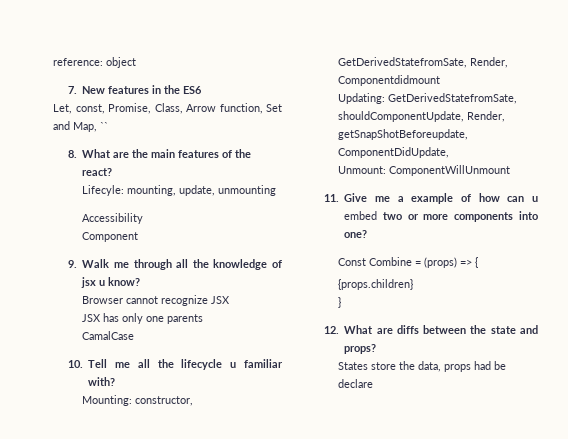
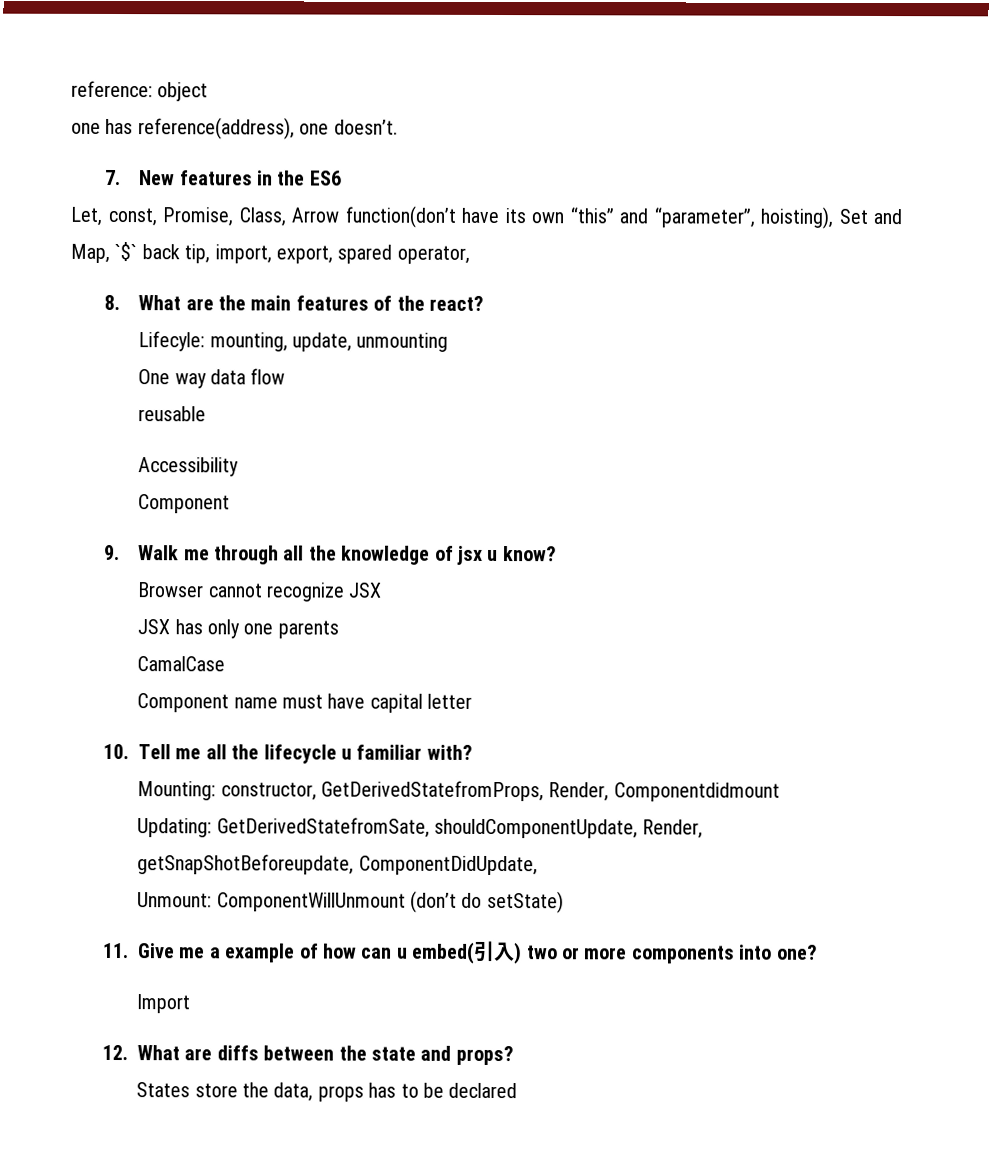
(136, 62) none -> [71,117,398,140] // one has reference(address), one doesn’t.
[219,103,282,114] [53,121,108,132] function, Set and Map, `` -> [344,205,902,229] [70,242,470,264] function(don’t have its own “this” and “parameter”, hoisting), Set and Map, `$` back tip, import, export, spared operator,
(277, 190) none -> [138,368,286,389] [138,406,207,422] // One way data flow // reusable
(135, 335) none -> [137,693,473,713] // Component name must have capital letter
[338,57,468,68] GetDerivedStatefromSate, -> [320,780,544,802] GetDerivedStatefromProps,
(511, 170) none -> [409,890,564,914] (don’t do setState)
[344,211,378,220] embed -> [412,940,523,965] embed(引入)
[338,257,479,268] [338,279,414,290] [338,297,342,308] Const Combine = (props) => { // {props.children} // } -> [136,994,191,1014] Import
[474,361,507,370] [338,379,374,388] had be declare -> [368,1082,518,1099] has to be declared

